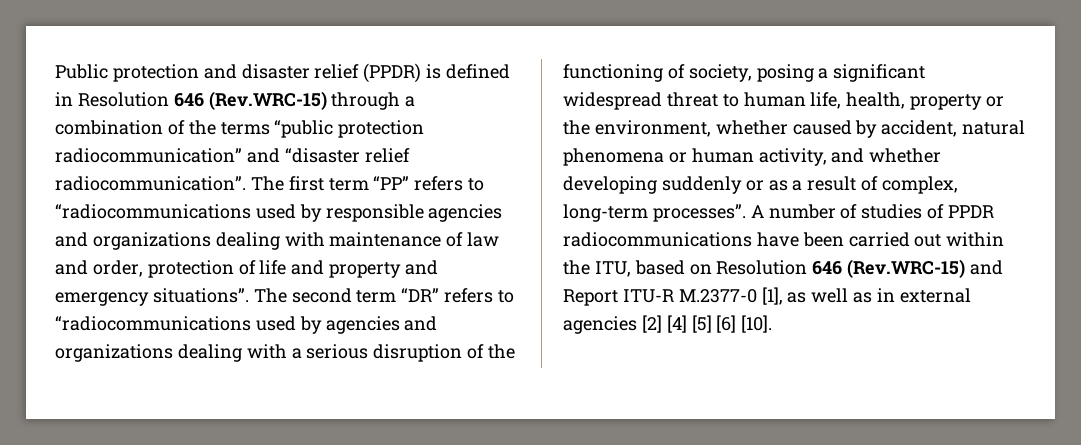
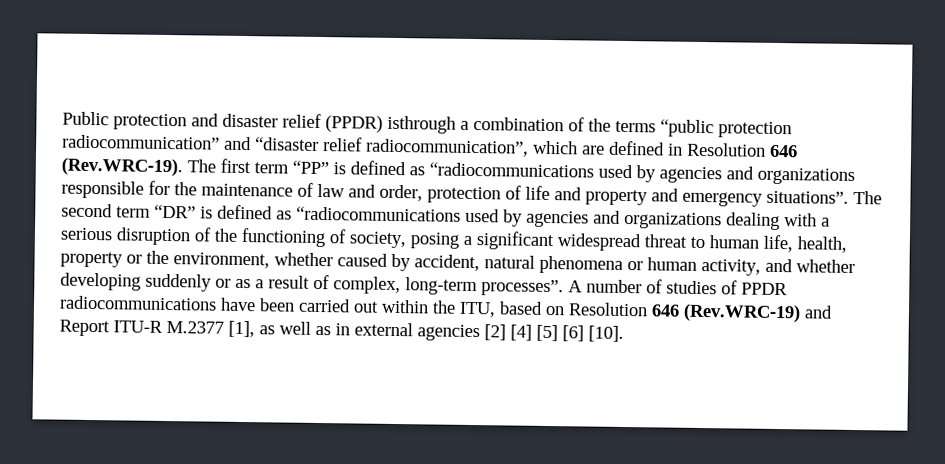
[426,64,511,79] [55,91,401,110] is defined in Resolution 646 (Rev.WRC-15) through -> [387,115,456,134] isthrough
[55,176,246,191] radiocommunication”. -> [366,138,798,158] [61,157,183,177] radiocommunication”, which are defined in Resolution 646 (Rev.WRC-19).
[414,176,485,191] [55,204,503,222] [55,232,325,250] refers to “radiocommunications used by responsible agencies and organizations dealing with -> [333,160,855,185] [61,180,197,199] is defined as “radiocommunications used by agencies and organizations responsible for the
[444,288,515,303] refers to -> [200,204,292,220] is defined as
[847,259,966,278] (Rev.WRC-15) -> [683,303,801,323] (Rev.WRC-19)
[678,289,757,303] M.2377-0 -> [166,321,224,334] M.2377

